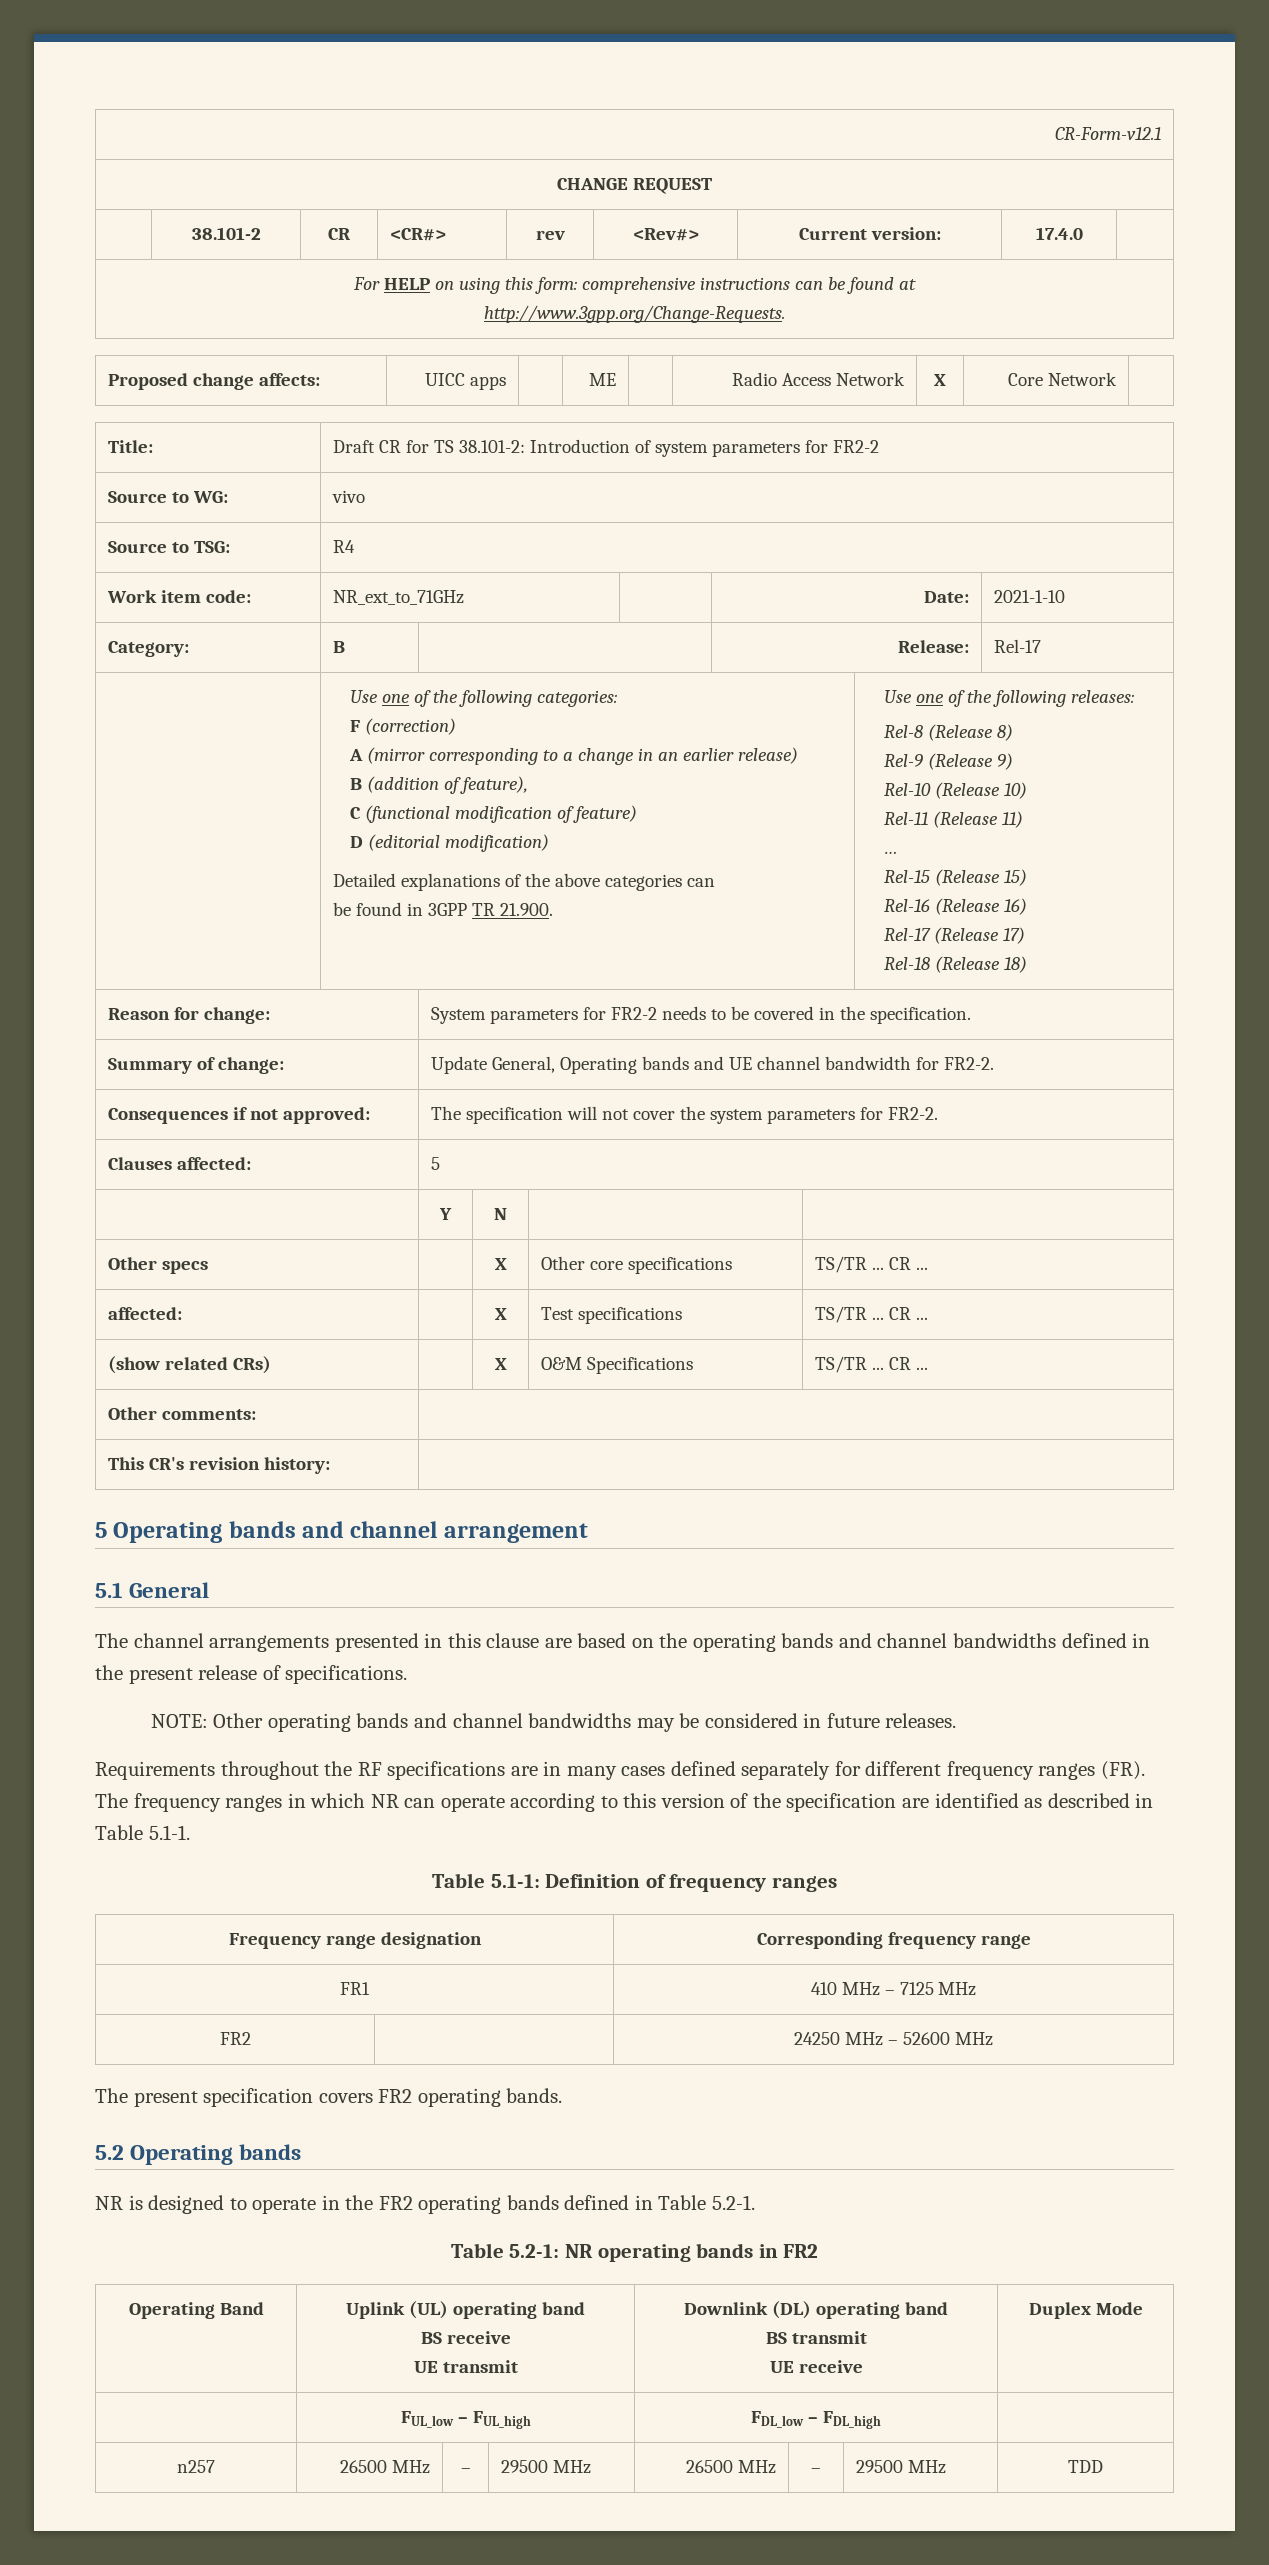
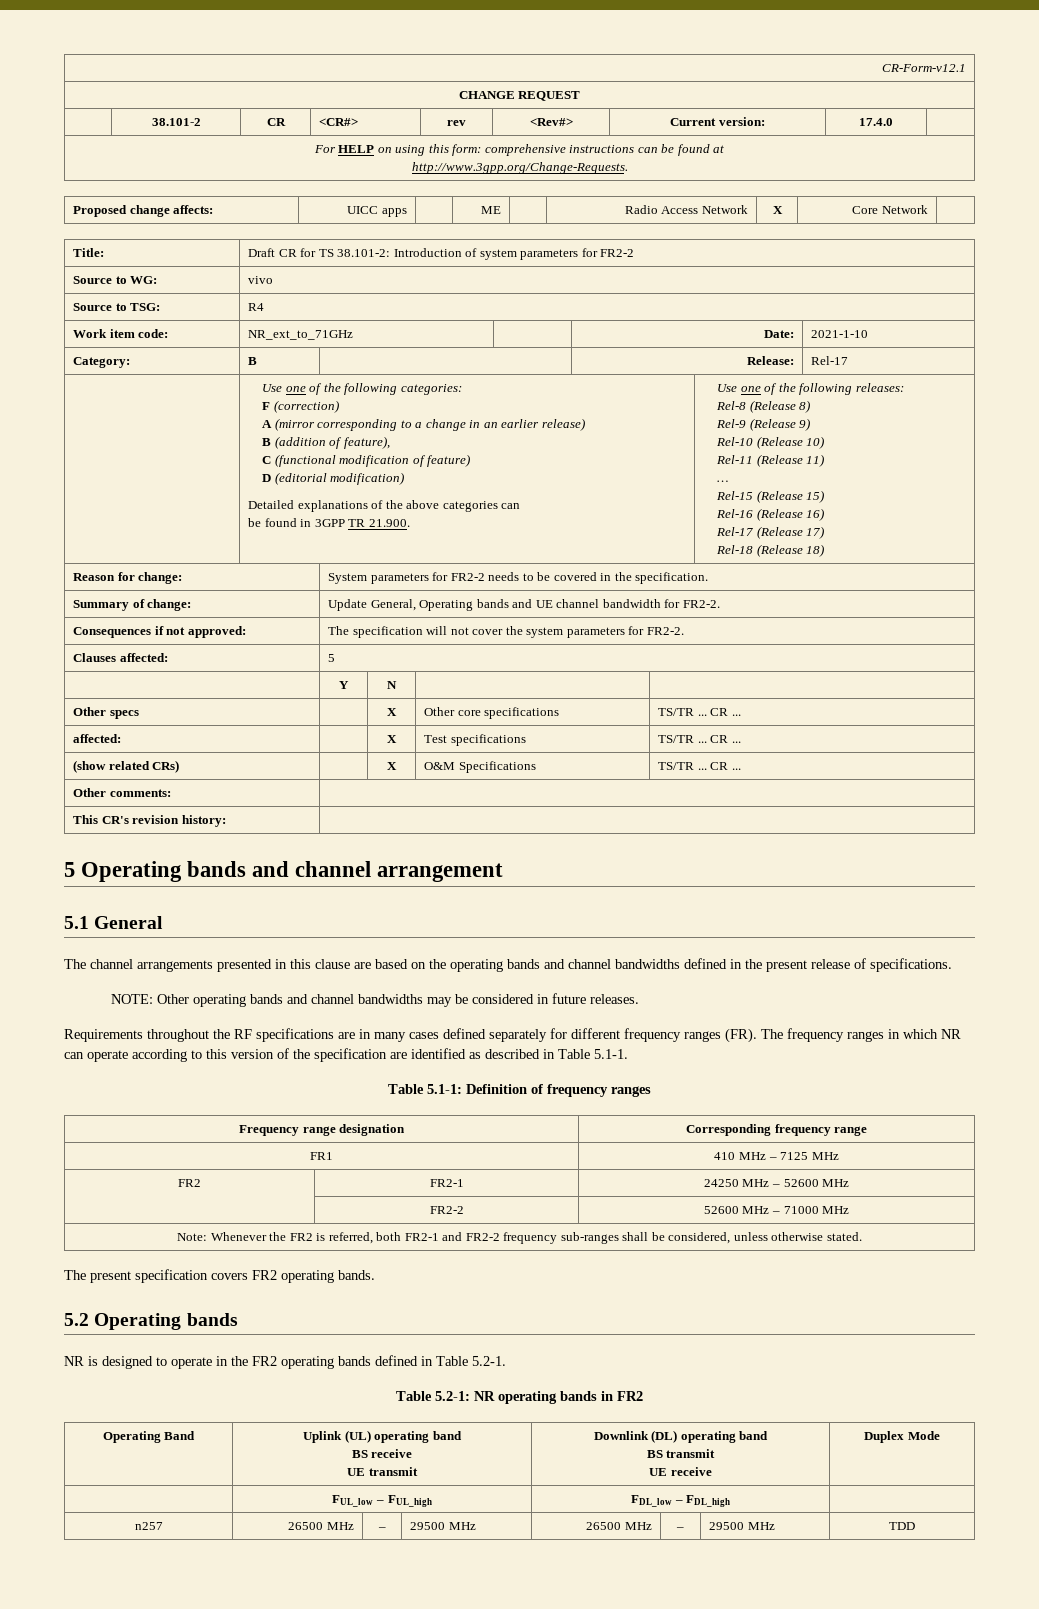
(251, 2038) none -> [429,1179,464,1187] FR2-1
(993, 2039) none -> [429,1206,464,1214] [703,1206,850,1214] [177,1232,862,1244] // | FR2-2 | 52600 MHz – 71000 MHz // Note: Whenever the FR2 is referred, both FR2-1 and FR2-2 frequency sub-ranges shall be considered, unless otherwise stated.

